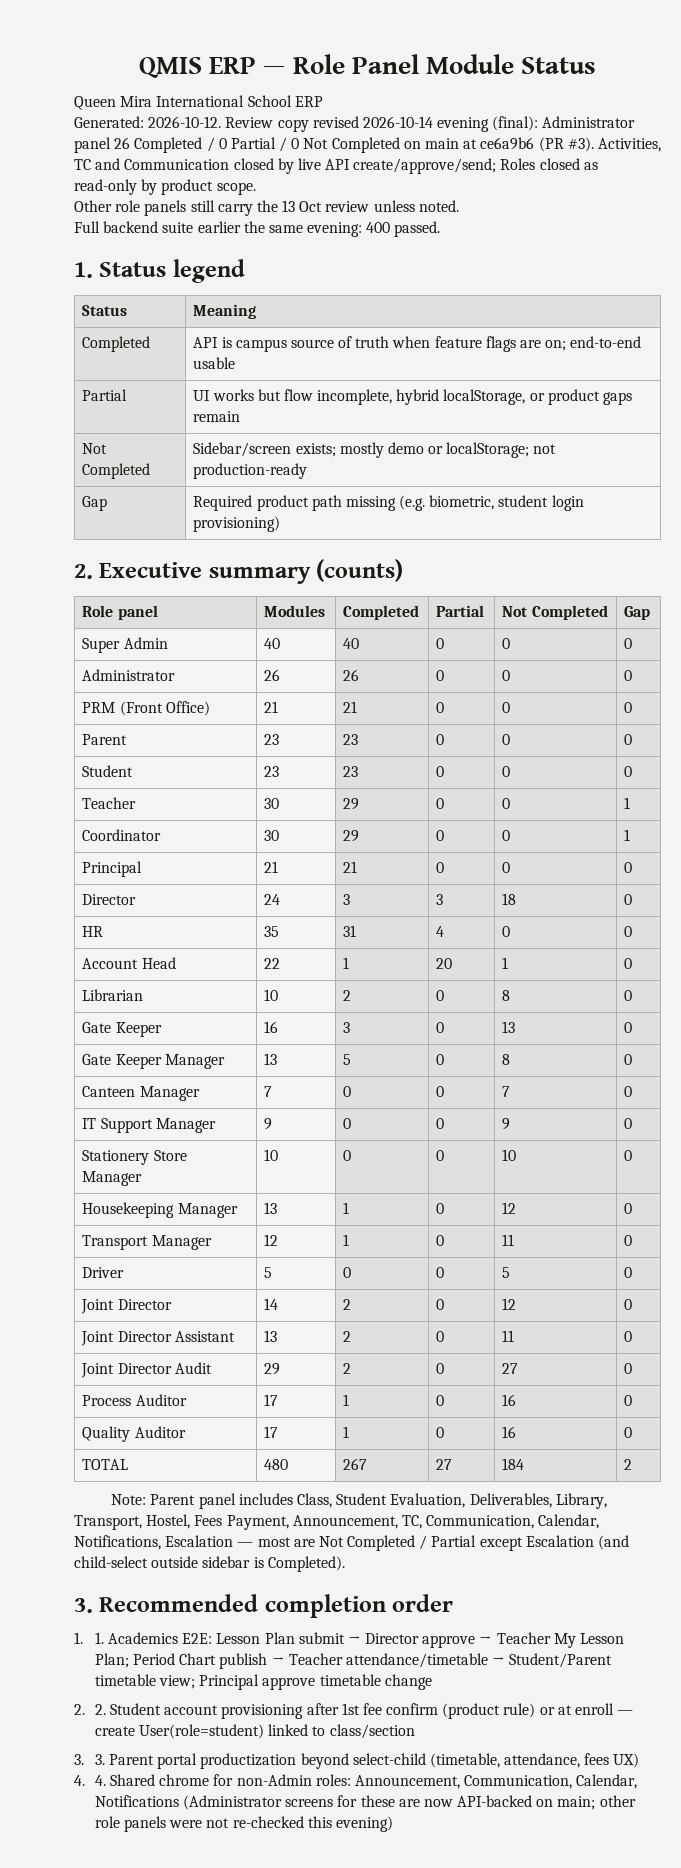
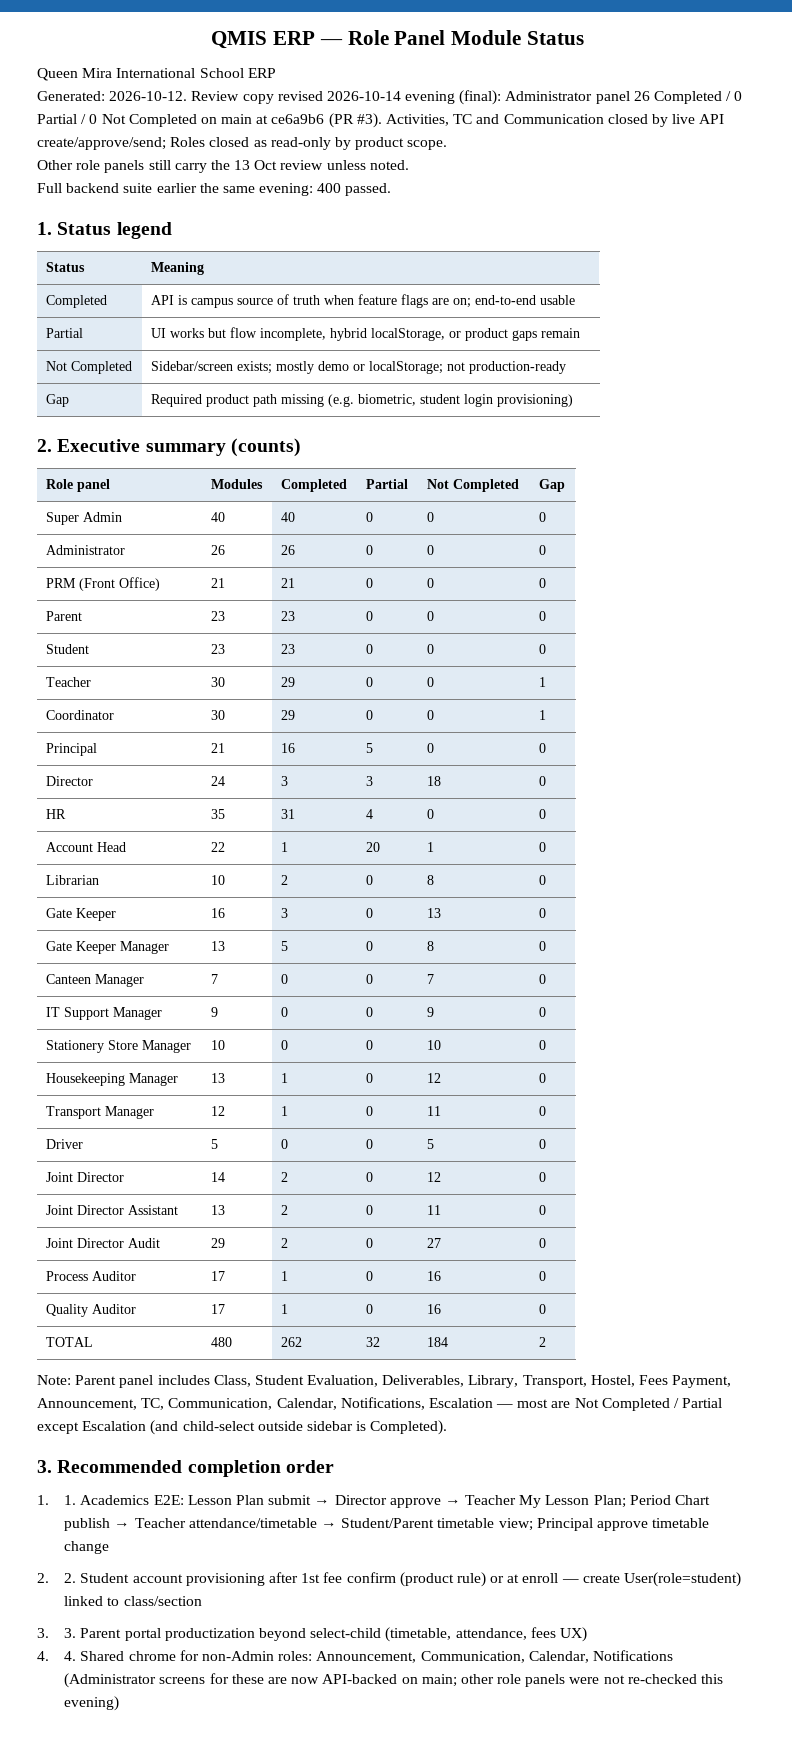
[343,861,358,873] [436,862,445,873] 21 | 0 -> [280,743,295,753] [365,743,373,753] 16 | 5
[343,1458,368,1470] [436,1459,453,1470] 267 | 27 -> [280,1337,302,1347] [365,1337,380,1347] 262 | 32

